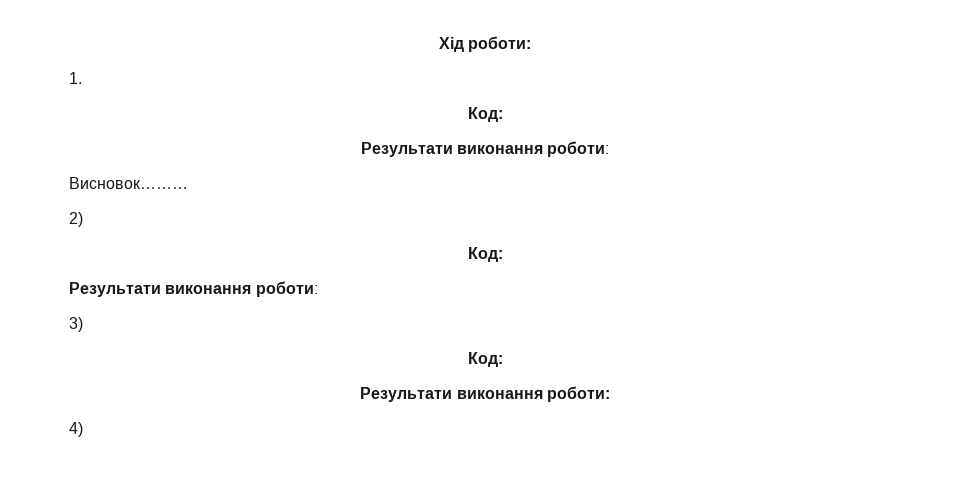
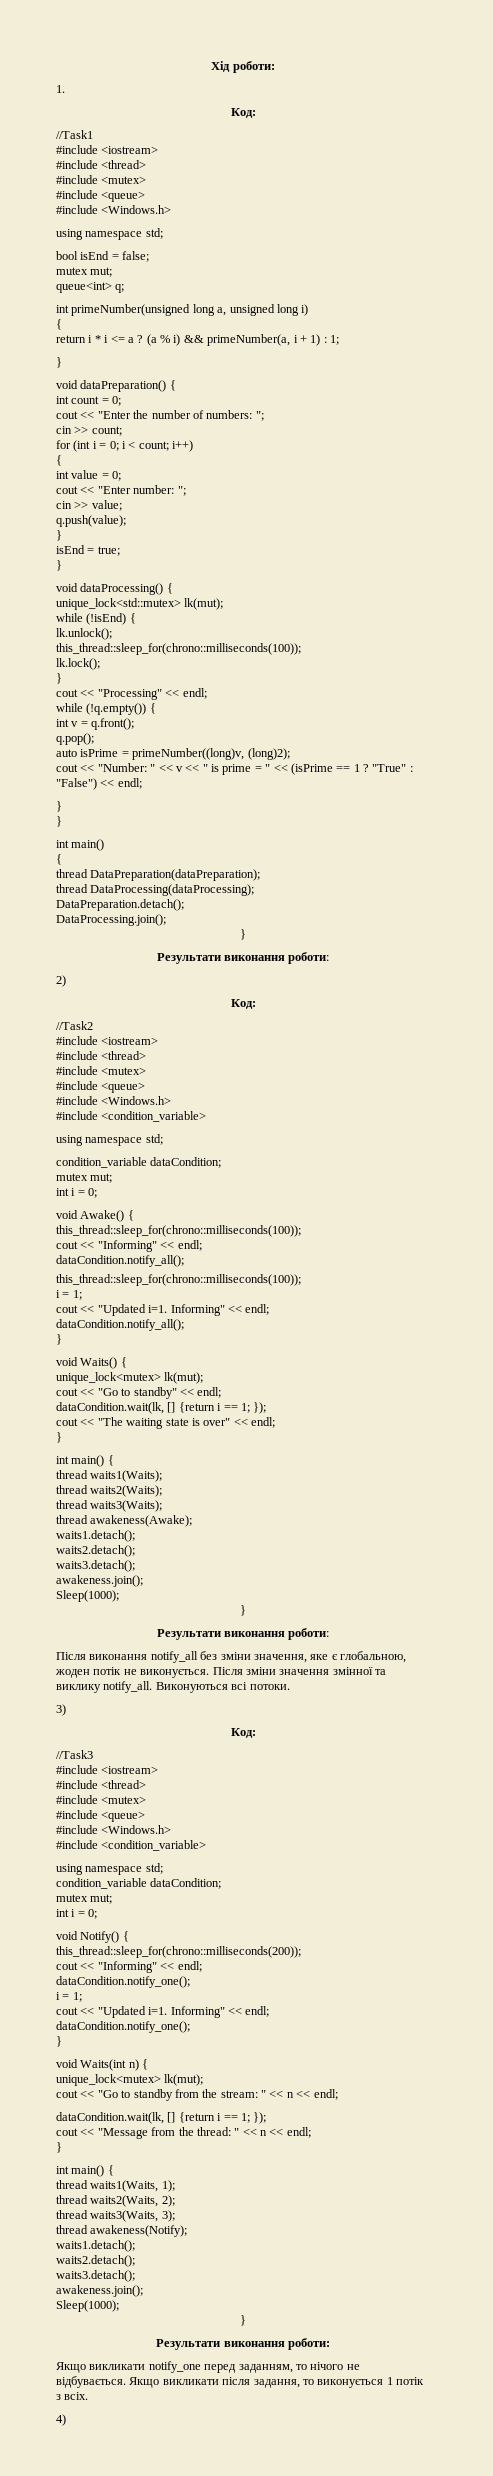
[360,141,610,157] [69,177,188,189] // Результати виконання роботи: // Висновок……… -> [56,130,93,139] [56,145,159,154] [56,160,147,169] [56,175,147,184] [56,190,146,202] [56,205,172,214] [56,228,163,240] [56,251,150,262] [56,267,113,277] [56,282,125,293] [56,304,309,316] [56,319,62,330] [56,334,339,346] [56,357,62,368] [56,380,176,392] [56,396,122,406] [56,410,264,421] [56,426,122,436] [56,440,193,452] [56,455,62,466] [56,470,122,481] [56,485,186,496] [56,500,122,511] [56,515,126,527] [56,530,62,541] [56,545,120,556] [56,560,62,571] [56,583,173,595] [56,598,224,610] [56,613,136,625] [56,628,112,640] [56,643,301,655] [56,658,100,670] [56,673,62,684] [56,688,207,700] [56,703,156,715] [56,718,135,730] [56,733,94,745] [56,748,290,760] [56,763,413,775] [56,778,142,790] [56,801,62,812] [56,816,62,827] [56,839,105,851] [56,854,62,865] [56,869,261,881] [56,884,255,896] [56,899,184,911] [56,914,166,926] [240,929,246,940] [156,952,330,964] // //Task1 // #include <iostream> // #include <thread> // #include <mutex> // #include <queue> // #include <Windows.h> // using namespace std; // bool isEnd = false; // mutex mut; // queue<int> q; // int primeNumber(unsigned long a, unsigned long i) // { // return i * i <= a ? (a % i) && primeNumber(a, i + 1) : 1; // } // void dataPreparation() { // int count = 0; // cout << "Enter the number of numbers: "; // cin >> count; // for (int i = 0; i < count; i++) // { // int value = 0; // cout << "Enter number: "; // cin >> value; // q.push(value); // } // isEnd = true; // } // void dataProcessing() { // unique_lock<std::mutex> lk(mut); // while (!isEnd) { // lk.unlock(); // this_thread::sleep_for(chrono::milliseconds(100)); // lk.lock(); // } // cout << "Processing" << endl; // while (!q.empty()) { // int v = q.front(); // q.pop(); // auto isPrime = primeNumber((long)v, (long)2); // cout << "Number: " << v << " is prime = " << (isPrime == 1 ? "True" : "False") << endl; // } // } // int main() // { // thread DataPreparation(dataPreparation); // thread DataProcessing(dataProcessing); // DataPreparation.detach(); // DataProcessing.join(); // } // Результати виконання роботи:
[69,281,318,297] [69,317,83,332] [467,352,503,367] [360,386,610,402] Результати виконання роботи: // 3) // Код: // Результати виконання роботи: -> [56,1021,93,1030] [56,1036,159,1045] [56,1051,147,1060] [56,1066,147,1075] [56,1081,146,1093] [56,1096,172,1105] [56,1111,207,1122] [56,1134,163,1146] [56,1157,222,1168] [56,1173,113,1183] [56,1188,98,1198] [56,1210,134,1222] [56,1225,301,1237] [56,1240,202,1252] [56,1255,184,1267] [56,1274,301,1286] [56,1290,82,1300] [56,1304,270,1316] [56,1319,184,1331] [56,1334,62,1345] [56,1357,127,1369] [56,1372,204,1384] [56,1387,222,1399] [56,1402,267,1414] [56,1417,275,1429] [56,1432,62,1443] [56,1455,114,1467] [56,1470,163,1482] [56,1485,163,1497] [56,1500,163,1512] [56,1515,193,1527] [56,1530,135,1542] [56,1545,135,1557] [56,1560,135,1572] [56,1575,143,1587] [56,1590,119,1602] [240,1605,246,1616] [156,1628,330,1640] [56,1651,406,1663] [55,1667,386,1678] [56,1681,290,1693] [56,1704,66,1716] [230,1728,256,1738] [56,1750,93,1759] [56,1765,159,1774] [56,1780,147,1789] [56,1795,147,1804] [56,1810,146,1822] [56,1825,172,1834] [56,1840,207,1851] [56,1863,163,1875] [56,1878,222,1889] [56,1894,113,1904] [56,1909,98,1919] [56,1931,129,1943] [56,1946,301,1958] [56,1961,202,1973] [56,1976,190,1988] [56,1992,82,2002] [56,2006,270,2018] [56,2021,190,2033] [56,2036,62,2047] [56,2059,149,2071] [56,2074,204,2086] [56,2089,338,2101] [56,2112,267,2124] [56,2127,311,2139] [56,2142,62,2153] [56,2165,114,2177] [56,2180,175,2192] [56,2195,175,2207] [56,2210,175,2222] [56,2225,188,2237] [56,2240,135,2252] [56,2255,135,2267] [56,2270,135,2282] [56,2285,143,2297] [56,2300,119,2312] [240,2315,246,2326] [156,2338,330,2350] [56,2361,360,2373] [56,2376,424,2388] [56,2392,89,2400] //Task2 // #include <iostream> // #include <thread> // #include <mutex> // #include <queue> // #include <Windows.h> // #include <condition_variable> // using namespace std; // condition_variable dataCondition; // mutex mut; // int i = 0; // void Awake() { // this_thread::sleep_for(chrono::milliseconds(100)); // cout << "Informing" << endl; // dataCondition.notify_all(); // this_thread::sleep_for(chrono::milliseconds(100)); // i = 1; // cout << "Updated i=1. Informing" << endl; // dataCondition.notify_all(); // } // void Waits() { // unique_lock<mutex> lk(mut); // cout << "Go to standby" << endl; // dataCondition.wait(lk, [] {return i == 1; }); // cout << "The waiting state is over" << endl; // } // int main() { // thread waits1(Waits); // thread waits2(Waits); // thread waits3(Waits); // thread awakeness(Awake); // waits1.detach(); // waits2.detach(); // waits3.detach(); // awakeness.join(); // Sleep(1000); // } // Результати виконання роботи: // Після виконання notify_all без зміни значення, яке є глобальною, жоден потік не виконується. Після зміни значення змінної та виклику notify_all. Виконуються всі потоки. // 3) // Код: // //Task3 // #include <iostream> // #include <thread> // #include <mutex> // #include <queue> // #include <Windows.h> // #include <condition_variable> // using namespace std; // condition_variable dataCondition; // mutex mut; // int i = 0; // void Notify() { // this_thread::sleep_for(chrono::milliseconds(200)); // cout << "Informing" << endl; // dataCondition.notify_one(); // i = 1; // cout << "Updated i=1. Informing" << endl; // dataCondition.notify_one(); // } // void Waits(int n) { // unique_lock<mutex> lk(mut); // cout << "Go to standby from the stream: " << n << endl; // dataCondition.wait(lk, [] {return i == 1; }); // cout << "Message from the thread: " << n << endl; // } // int main() { // thread waits1(Waits, 1); // thread waits2(Waits, 2); // thread waits3(Waits, 3); // thread awakeness(Notify); // waits1.detach(); // waits2.detach(); // waits3.detach(); // awakeness.join(); // Sleep(1000); // } // Результати виконання роботи: // Якщо викликати notify_one перед заданням, то нічого не відбувається. Якщо викликати після задання, то виконується 1 потік з всіх.

